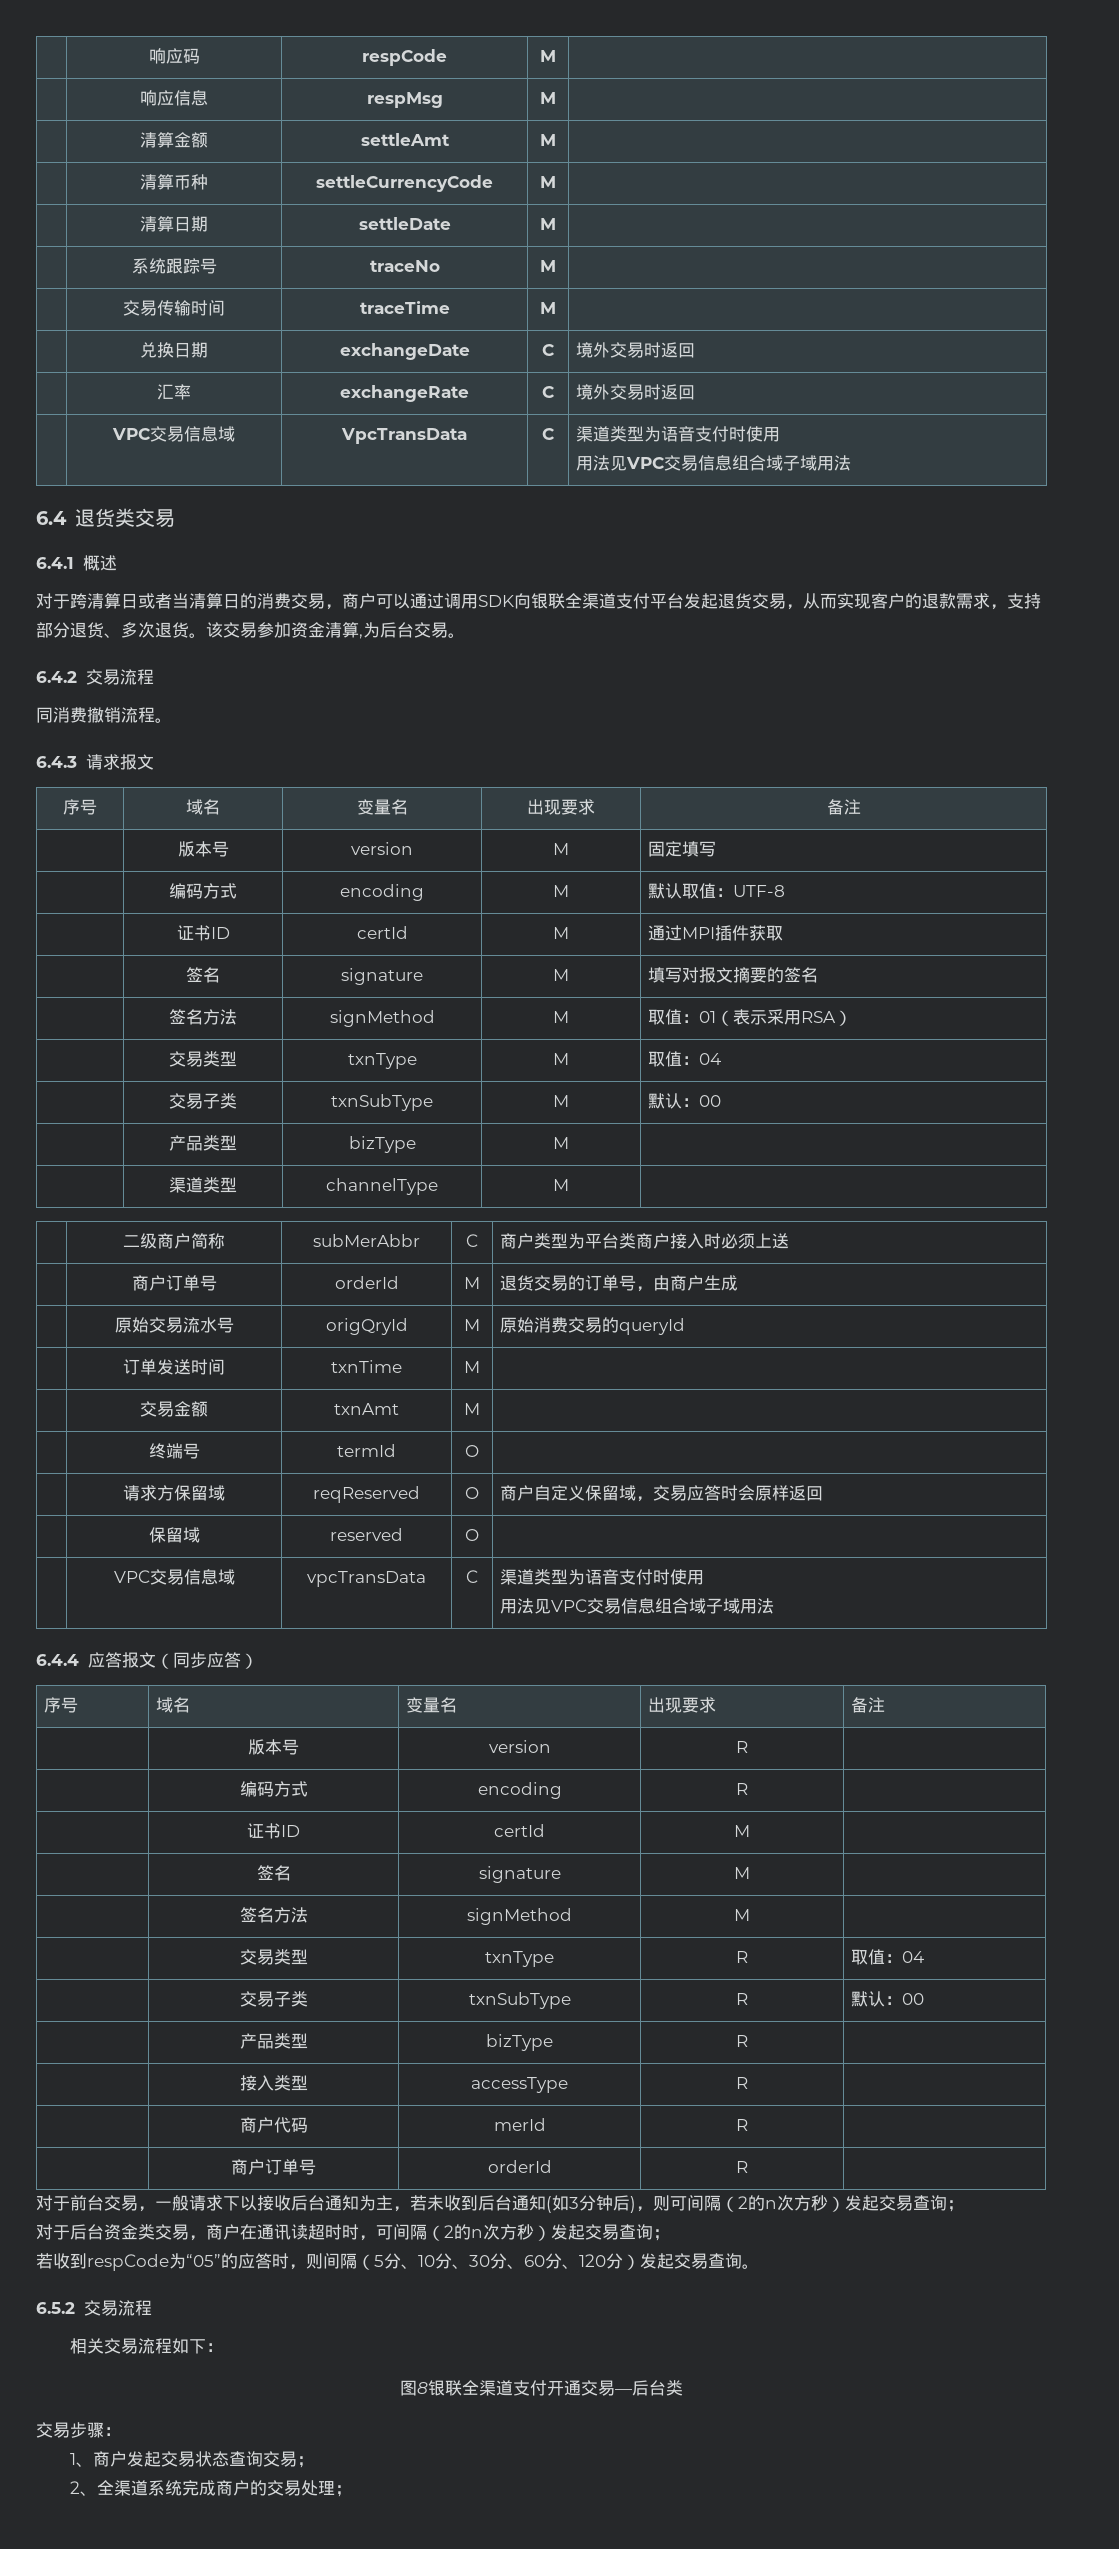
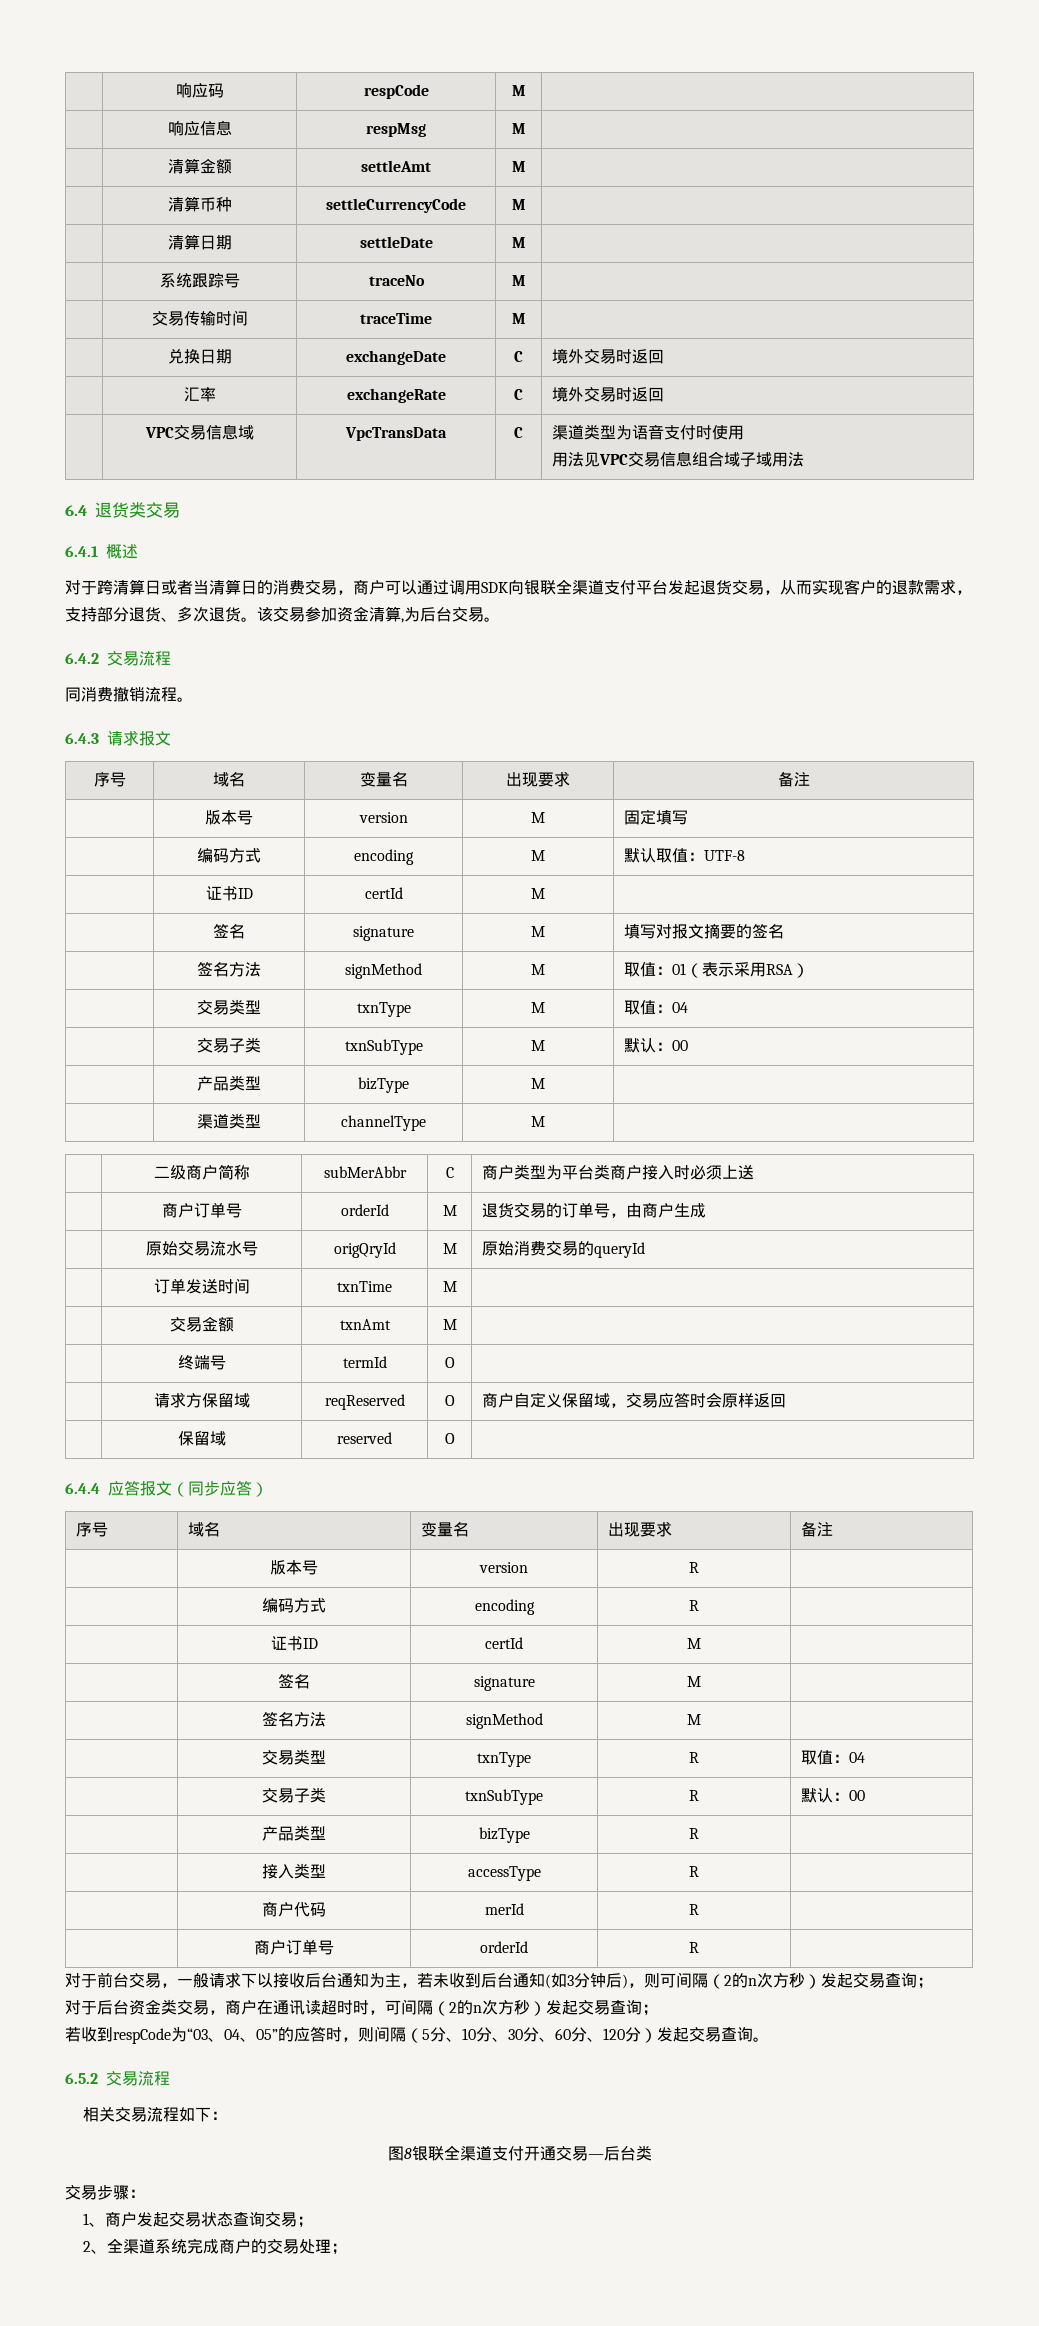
[647,925,783,941] 通过MPI插件获取 -> (545, 893) none
[113,1569,235,1585] [307,1571,426,1587] [466,1570,478,1583] [499,1569,704,1585] [499,1598,774,1614] // | VPC交易信息域 | vpcTransData | C | 渠道类型为语音支付时使用 // 用法见VPC交易信息组合域子域用法 -> (455, 1438) none
[186,2254,221,2267] “05” -> [187,2028,278,2042] “03、04、05”

